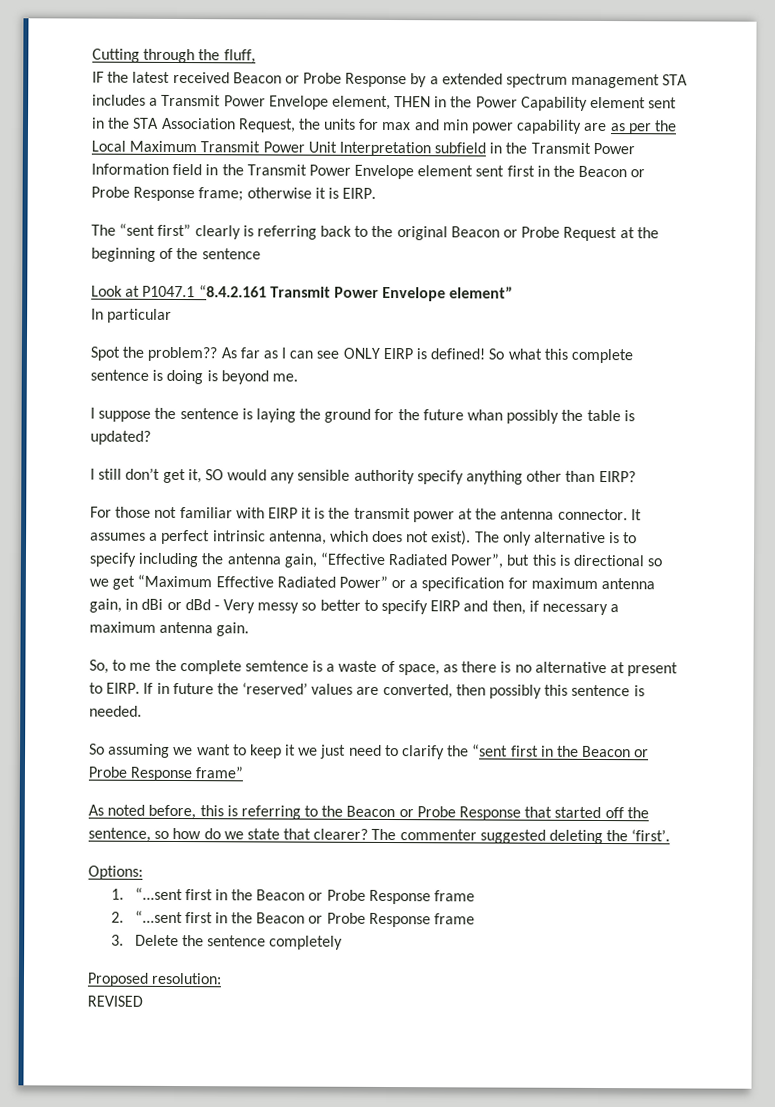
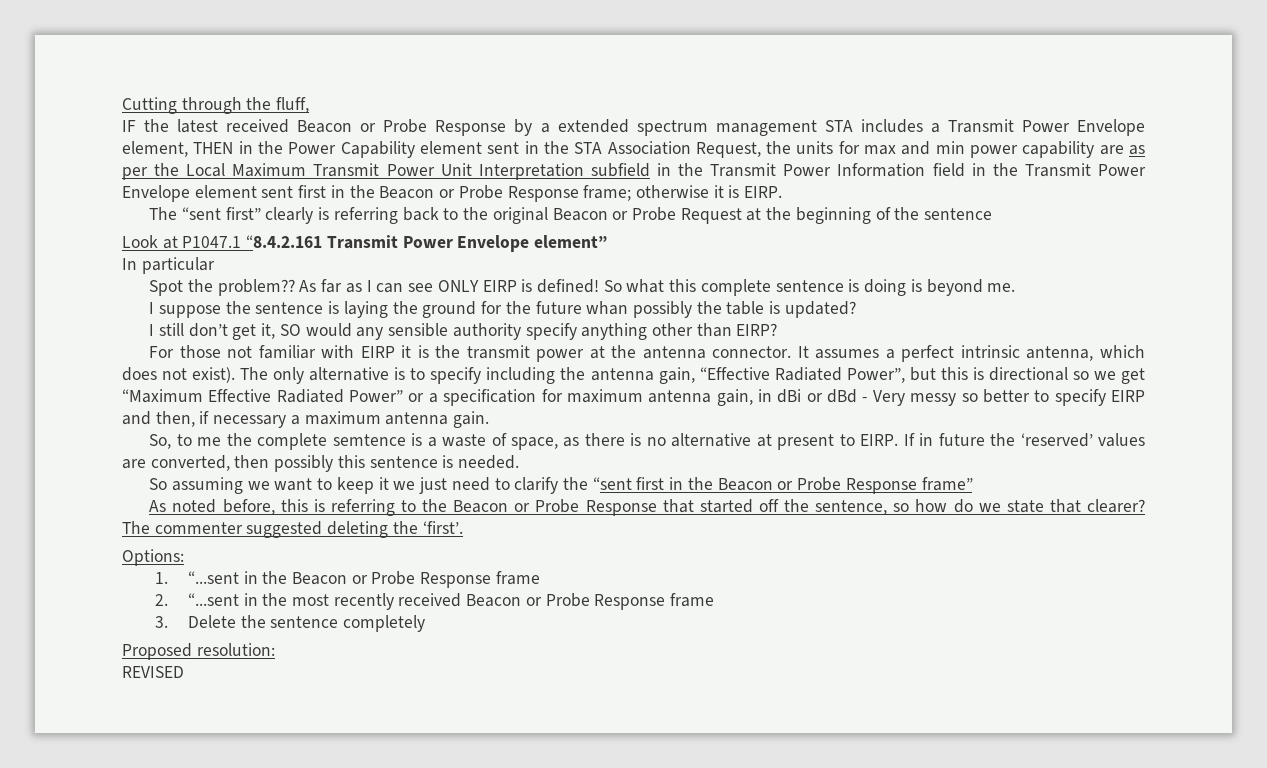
[184,889,213,901] first -> (239, 577) none
[184,912,254,924] first in the -> [243,593,462,610] in the most recently received

